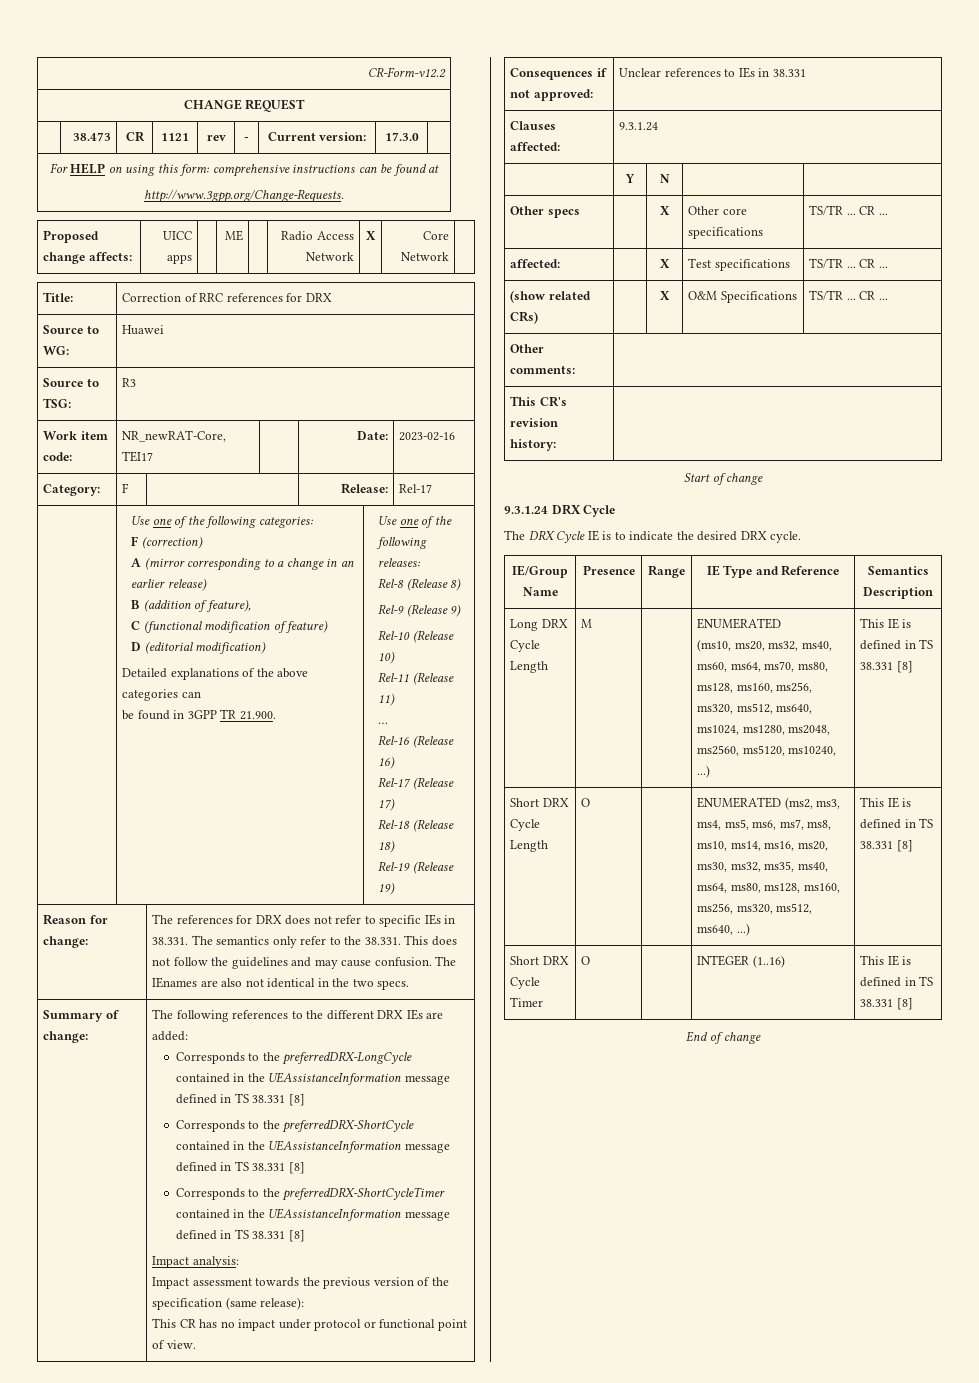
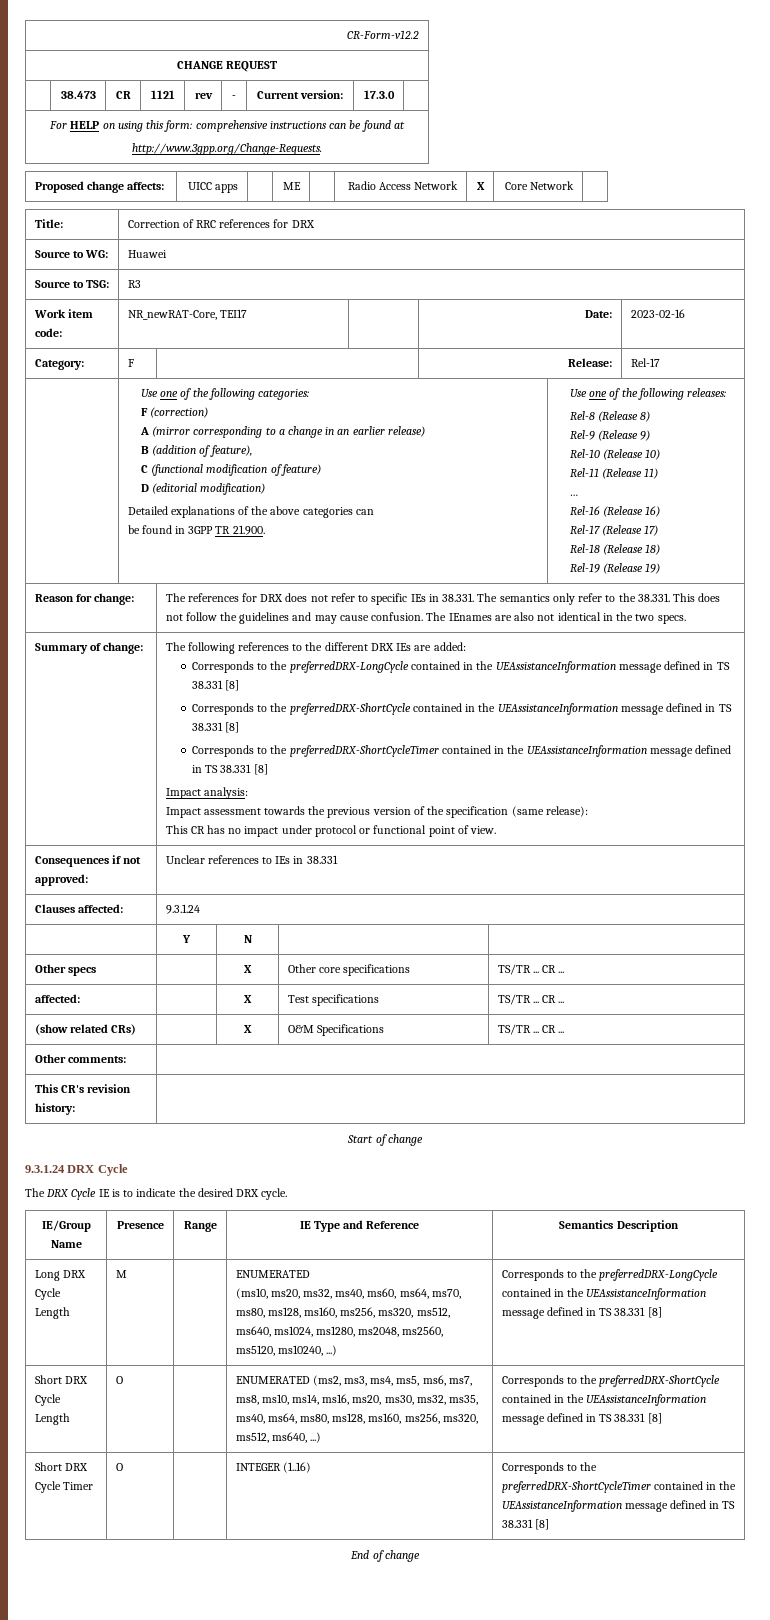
[860,618,912,629] This IE is -> [501,1269,719,1281] [501,1288,707,1300] [501,1309,545,1319] Corresponds to the preferredDRX-LongCycle contained in the UEAssistanceInformation message
[860,797,912,808] This IE is -> [501,1375,721,1387] [501,1394,707,1406] [501,1415,545,1425] Corresponds to the preferredDRX-ShortCycle contained in the UEAssistanceInformation message
[860,955,912,966] This IE is -> [501,1462,598,1474] [501,1481,737,1493] [501,1500,668,1512] Corresponds to the preferredDRX-ShortCycleTimer contained in the UEAssistanceInformation message

